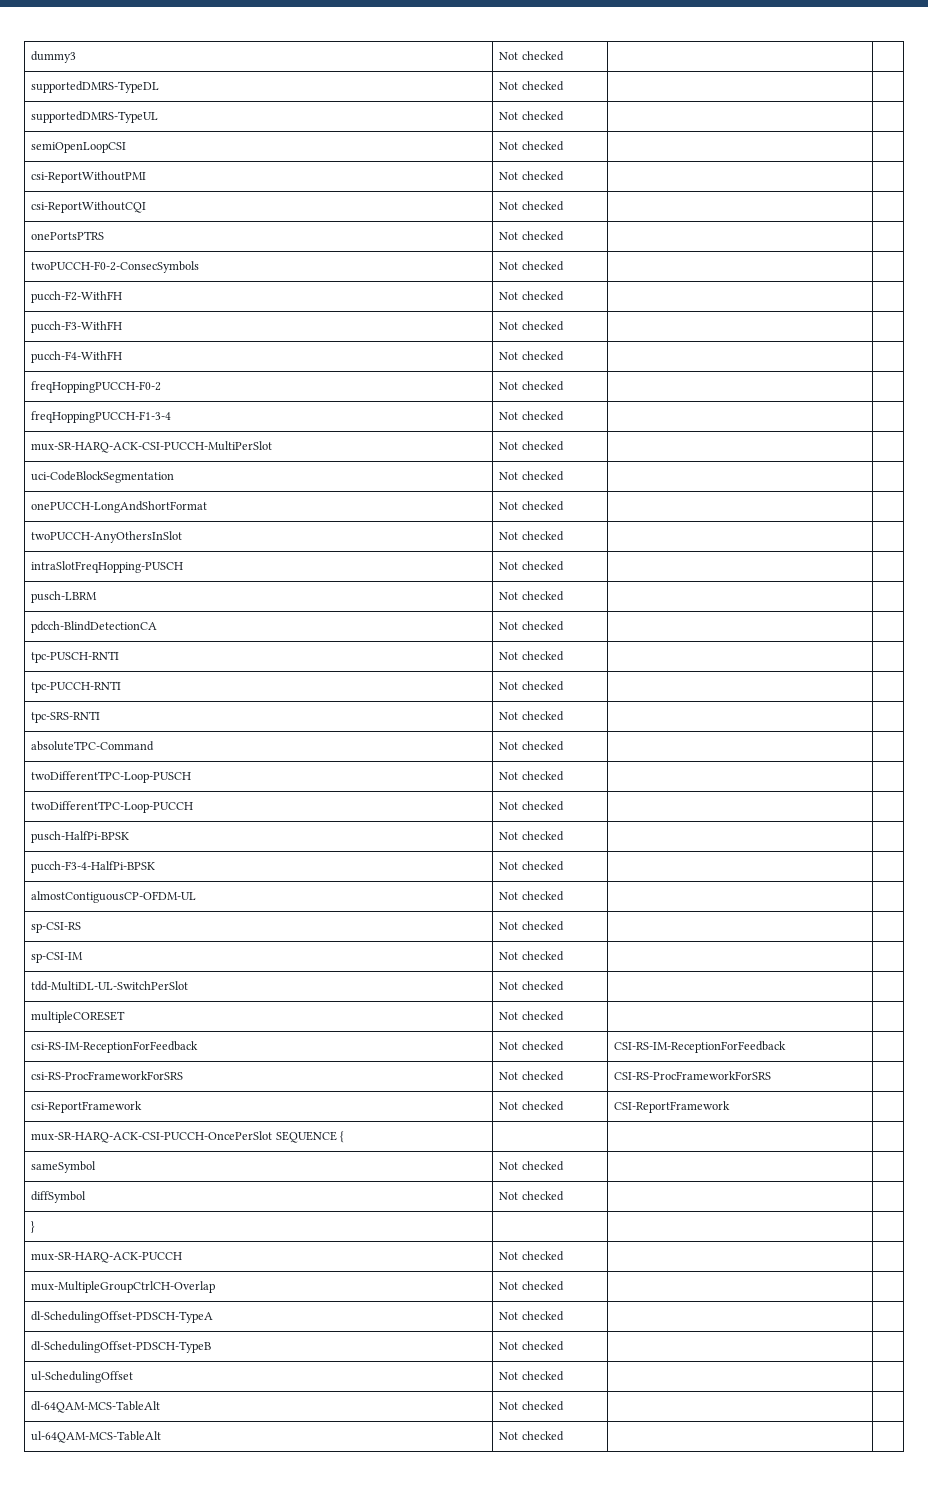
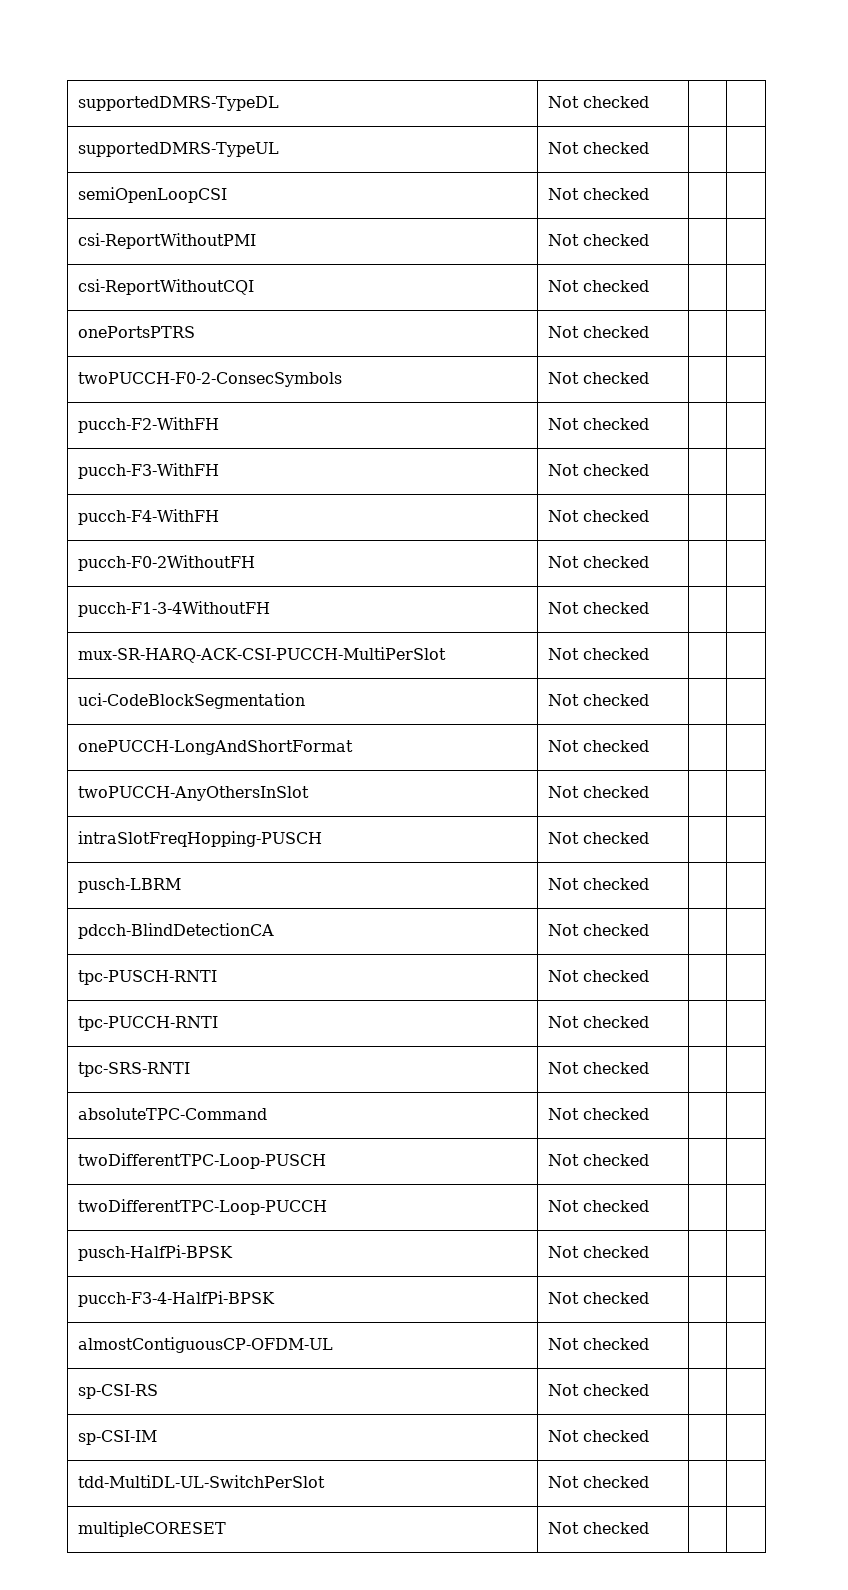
[31,51,77,63] [499,51,564,61] dummy3 | Not checked | | // -> (78, 103) none
[31,381,162,393] [499,381,564,391] [31,411,172,423] freqHoppingPUCCH-F0-2 | Not checked | | // freqHoppingPUCCH-F1-3-4 -> [78,555,256,571] [548,556,650,568] [78,601,271,617] pucch-F0-2WithoutFH | Not checked | | // pucch-F1-3-4WithoutFH
[31,1041,199,1053] [499,1041,564,1051] [614,1041,787,1053] [31,1071,184,1080] [499,1071,564,1081] [614,1071,772,1080] [31,1101,143,1113] [499,1101,564,1111] [614,1101,731,1113] [31,1131,345,1143] [31,1161,97,1173] [499,1161,564,1171] [31,1191,87,1203] [499,1191,564,1201] [31,1221,36,1233] [31,1252,183,1263] [499,1251,564,1261] [31,1281,216,1293] [499,1281,564,1291] [31,1311,214,1323] [499,1311,564,1321] [31,1341,212,1353] [499,1341,564,1351] [31,1371,134,1383] [499,1371,564,1381] [31,1401,161,1413] [499,1401,564,1411] [31,1431,162,1443] [499,1431,564,1441] // csi-RS-IM-ReceptionForFeedback | Not checked | CSI-RS-IM-ReceptionForFeedback | // csi-RS-ProcFrameworkForSRS | Not checked | CSI-RS-ProcFrameworkForSRS | // csi-ReportFramework | Not checked | CSI-ReportFramework | // mux-SR-HARQ-ACK-CSI-PUCCH-OncePerSlot SEQUENCE { | | | // sameSymbol | Not checked | | // diffSymbol | Not checked | | // } | | | // mux-SR-HARQ-ACK-PUCCH | Not checked | | // mux-MultipleGroupCtrlCH-Overlap | Not checked | | // dl-SchedulingOffset-PDSCH-TypeA | Not checked | | // dl-SchedulingOffset-PDSCH-TypeB | Not checked | | // ul-SchedulingOffset | Not checked | | // dl-64QAM-MCS-TableAlt | Not checked | | // ul-64QAM-MCS-TableAlt | Not checked | | -> (650, 1528) none

